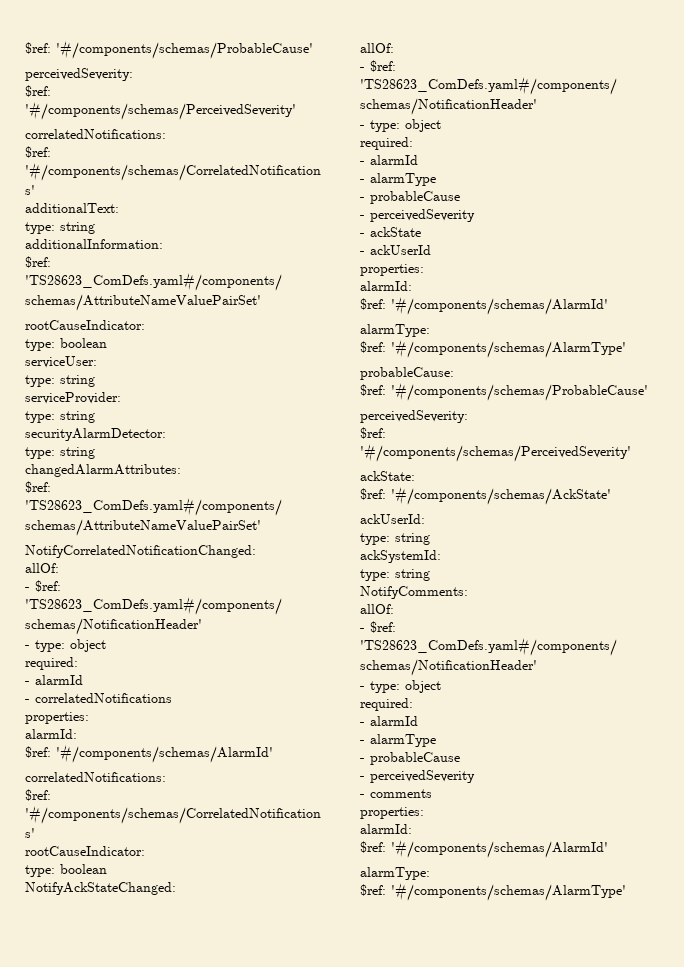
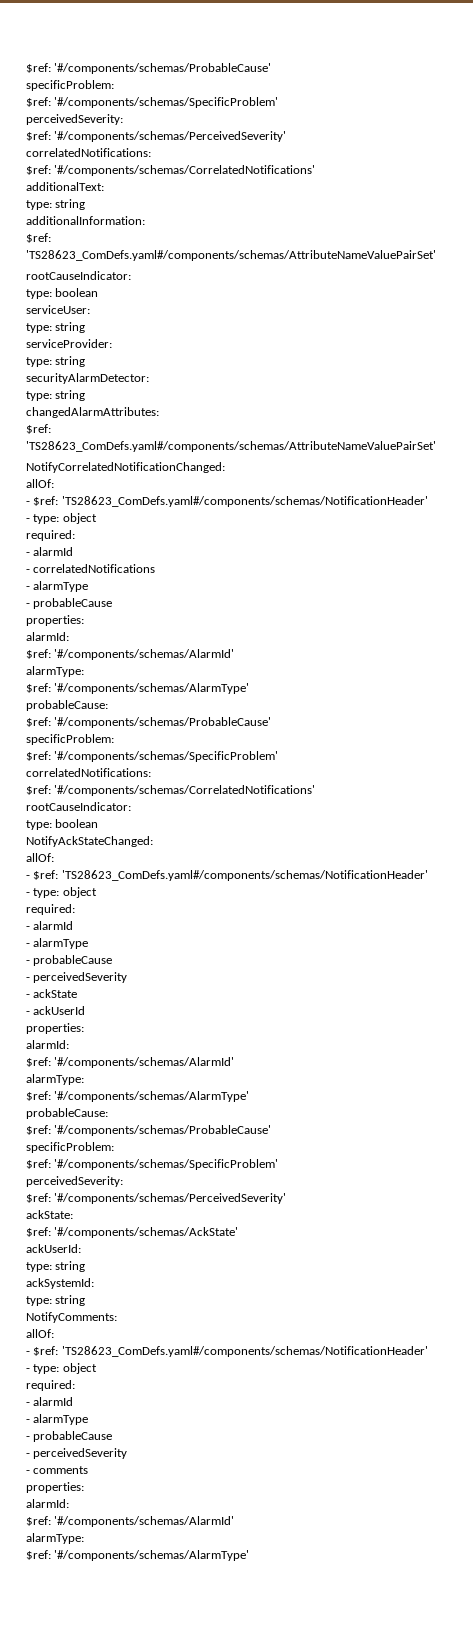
[25,41,313,59] $ref: '#/components/schemas/ProbableCause' -> [26,63,272,74] [26,80,114,91] [26,97,279,108] $ref: '#/components/schemas/ProbableCause' // specificProblem: // $ref: '#/components/schemas/SpecificProblem'
[25,712,89,724] [25,729,77,739] [25,745,273,763] // properties: // alarmId: // $ref: '#/components/schemas/AlarmId' -> [26,581,89,592] [26,598,113,609] [26,615,84,626] [26,632,69,641] [26,649,235,660] [26,666,84,677] [26,683,250,694] [26,700,108,711] [26,717,272,728] [26,734,114,745] [26,751,279,762] // - alarmType // - probableCause // properties: // alarmId: // $ref: '#/components/schemas/AlarmId' // alarmType: // $ref: '#/components/schemas/AlarmType' // probableCause: // $ref: '#/components/schemas/ProbableCause' // specificProblem: // $ref: '#/components/schemas/SpecificProblem'
(648, 392) none -> [26,1142,114,1153] [26,1159,279,1170] // specificProblem: // $ref: '#/components/schemas/SpecificProblem'

